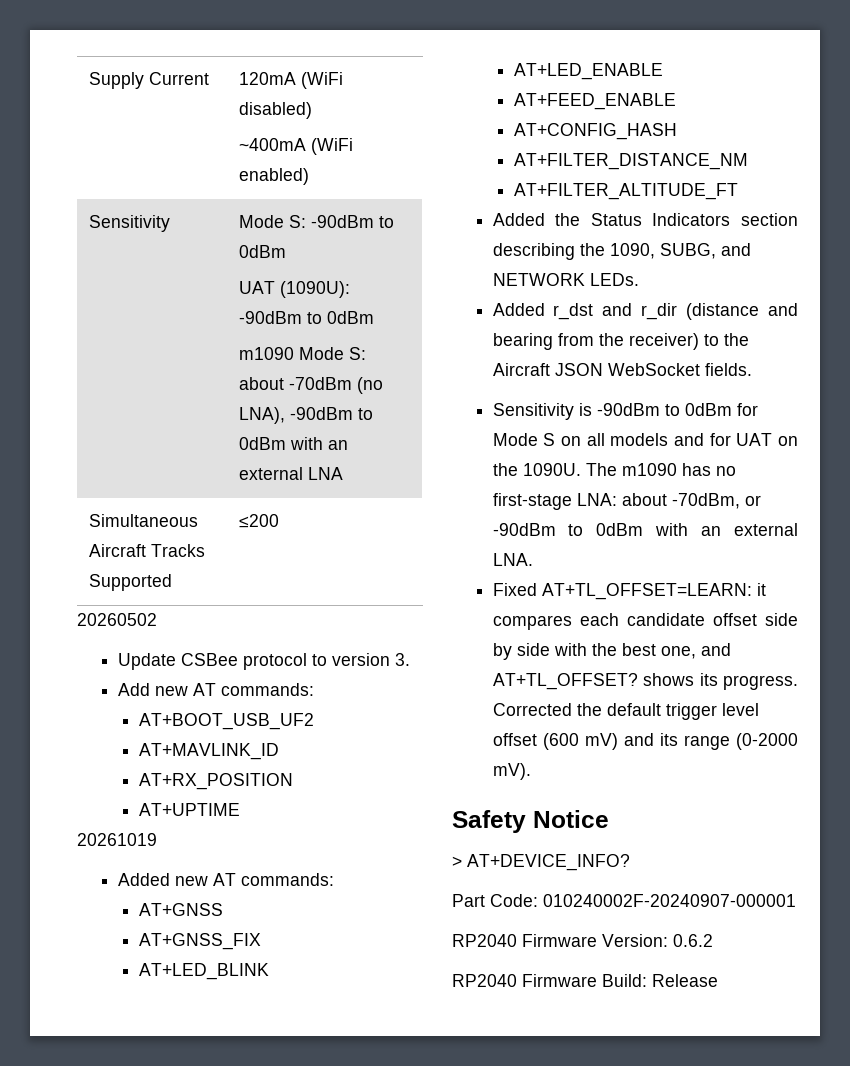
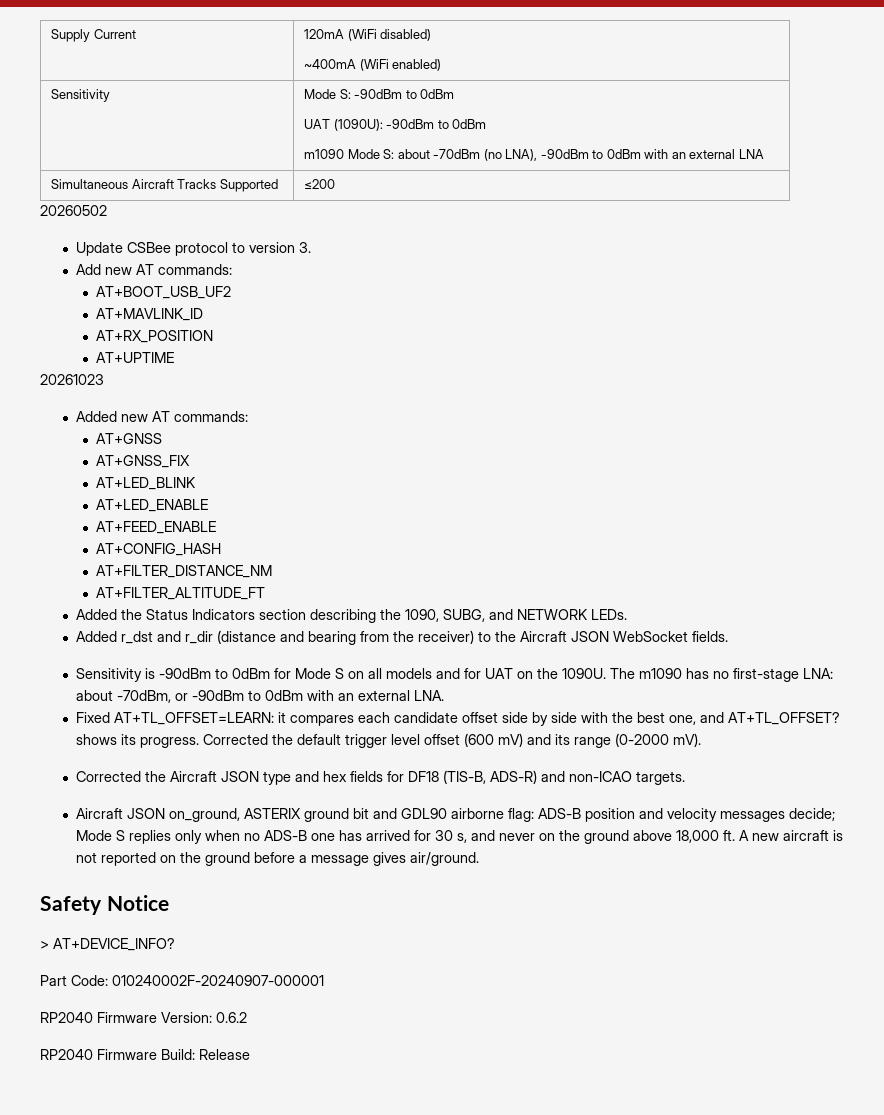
[77,833,157,846] 20261019 -> [40,374,104,385] 20261023
(531, 771) none -> [75,770,685,785] [75,808,835,822] [75,830,843,844] [75,852,479,866] // Corrected the Aircraft JSON type and hex fields for DF18 (TIS-B, ADS-R) and non-ICAO targets. // Aircraft JSON on_ground, ASTERIX ground bit and GDL90 airborne flag: ADS-B position and velocity messages decide; Mode S replies only when no ADS-B one has arrived for 30 s, and never on the ground above 18,000 ft. A new aircraft is not reported on the ground before a message gives air/ground.

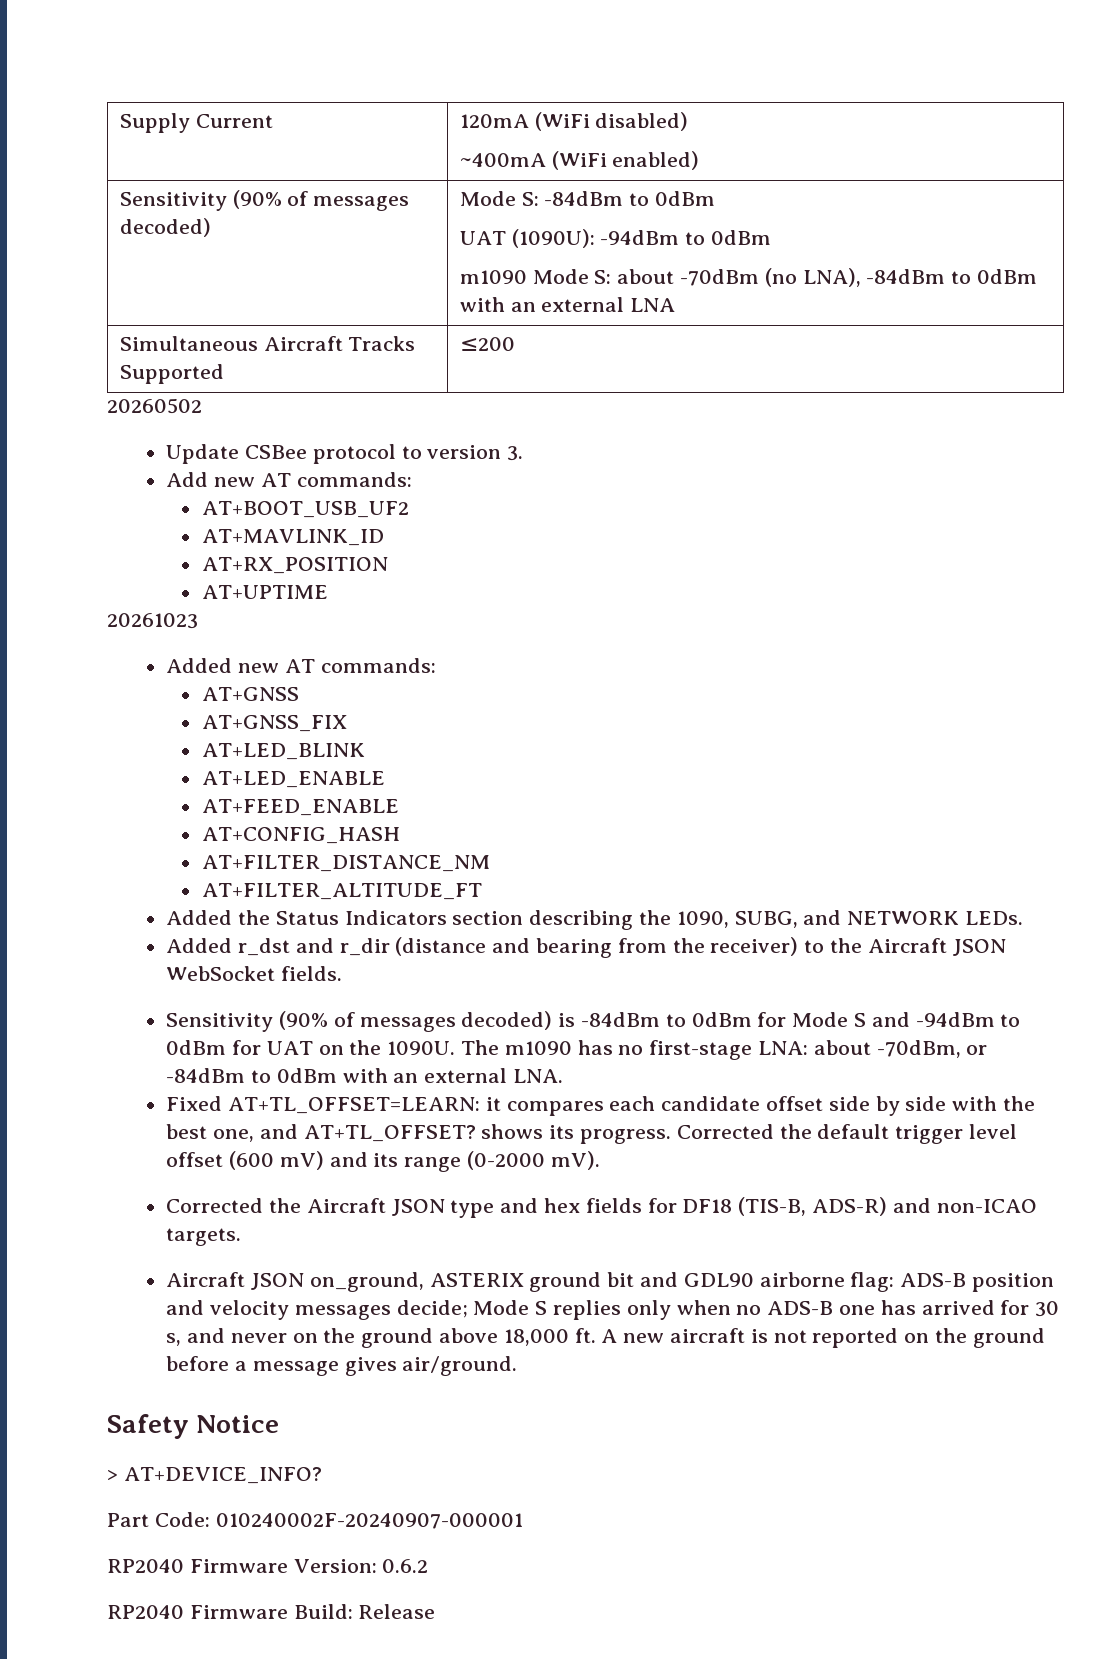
[304,89,403,99] | Mode S: -90dBm -> [232,190,410,211] [119,218,211,237] [459,191,624,206] (90% of messages decoded) | Mode S: -84dBm
[386,119,435,129] -90dBm -> [600,230,680,245] -94dBm
[540,149,589,159] -90dBm -> [866,269,946,284] -84dBm
[144,668,211,679] is -90dBm -> [278,1011,660,1032] (90% of messages decoded) is -84dBm
[347,668,460,679] on all models and -> [871,1012,1021,1027] [166,1040,227,1055] and -94dBm to 0dBm
[191,690,244,701] -90dBm -> [166,1068,246,1083] -84dBm

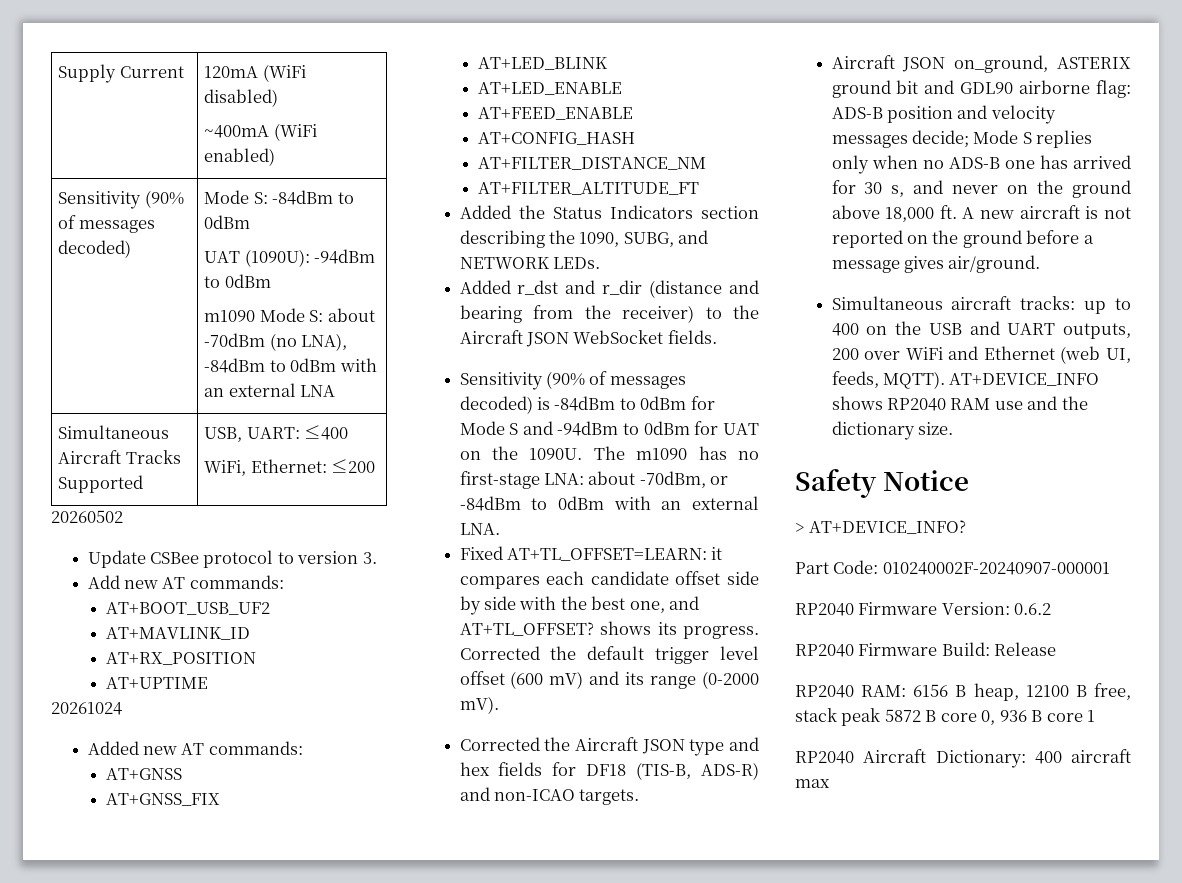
(224, 374) none -> [204,425,349,442] [204,459,327,476] USB, UART: ≤400 // WiFi, Ethernet:
[107,613,198,629] 20261023 -> [51,702,122,715] 20261024
(518, 1366) none -> [831,296,1131,314] [831,321,1131,339] [831,346,1131,364] [831,371,1100,389] [831,396,1088,411] [831,421,953,440] // Simultaneous aircraft tracks: up to 400 on the USB and UART outputs, 200 over WiFi and Ethernet (web UI, feeds, MQTT). AT+DEVICE_INFO shows RP2040 RAM use and the dictionary size.
(436, 1611) none -> [795,683,1131,701] [795,708,1096,726] [795,749,1131,768] [795,779,830,788] // RP2040 RAM: 6156 B heap, 12100 B free, stack peak 5872 B core 0, 936 B core 1 // RP2040 Aircraft Dictionary: 400 aircraft max

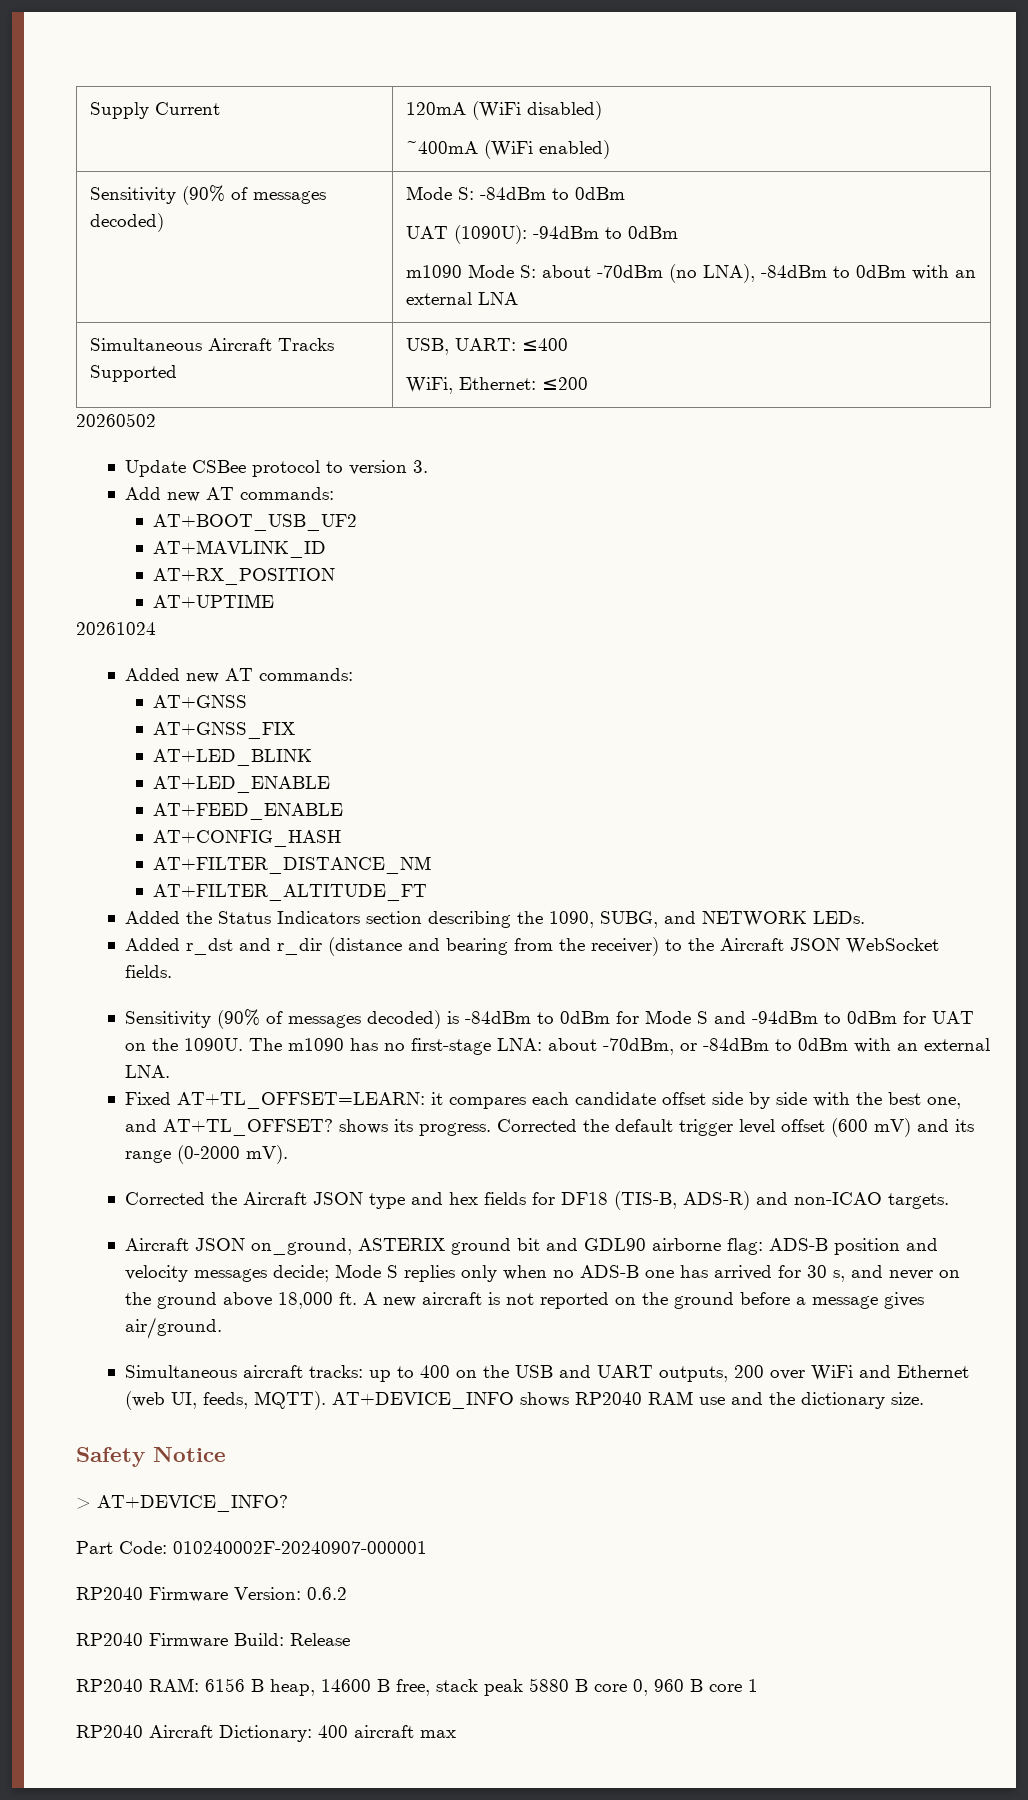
[1025,685,1069,697] 12100 -> [321,1679,371,1692] 14600
[884,709,921,722] 5872 -> [529,1678,569,1692] 5880
[999,710,1027,722] 936 -> [654,1679,684,1692] 960

